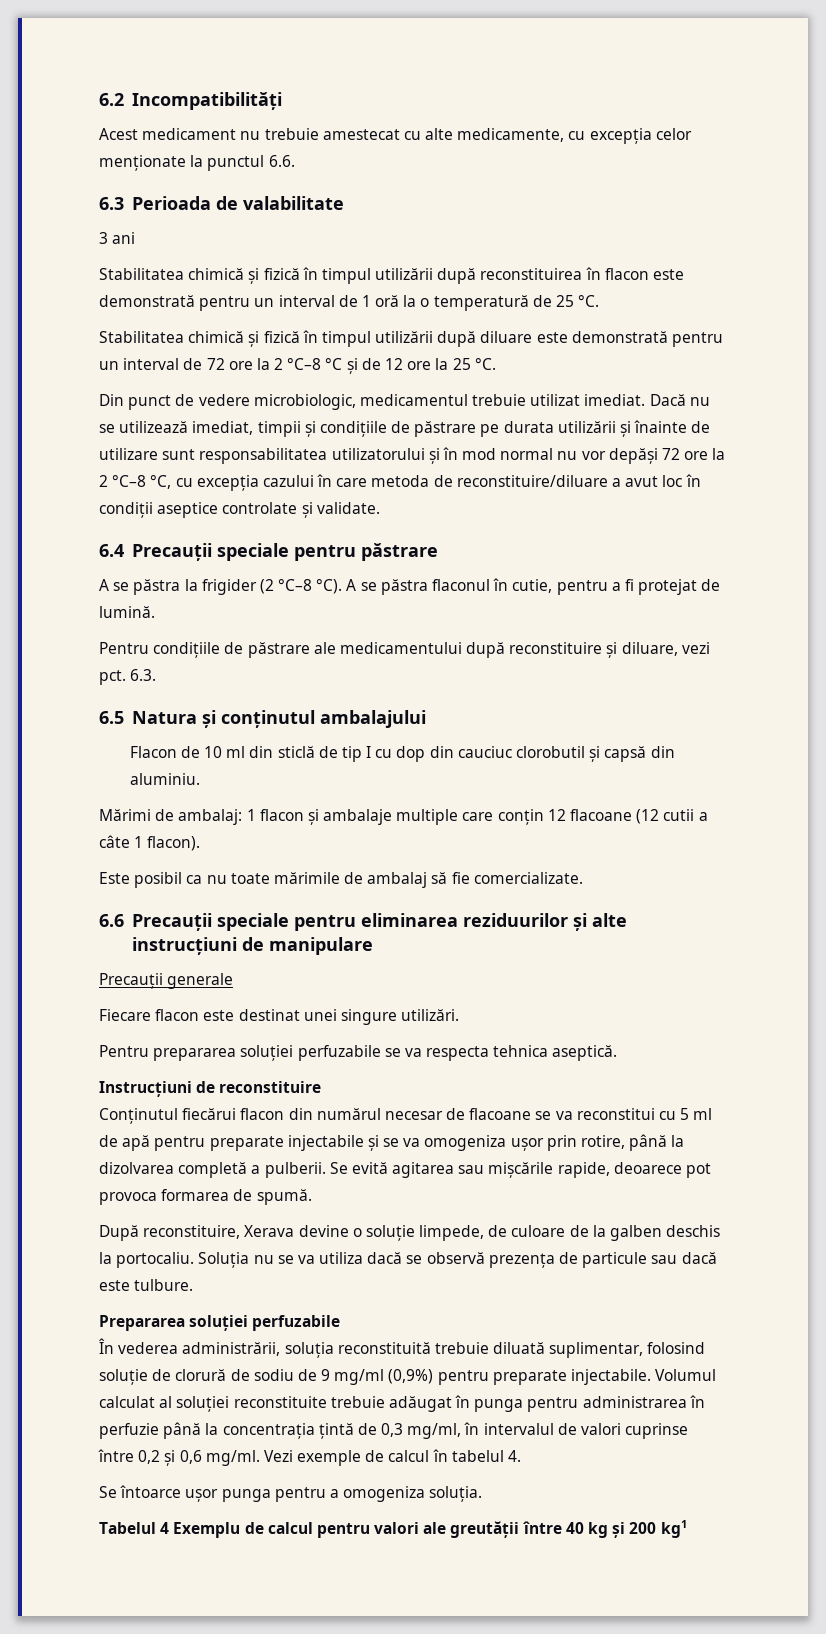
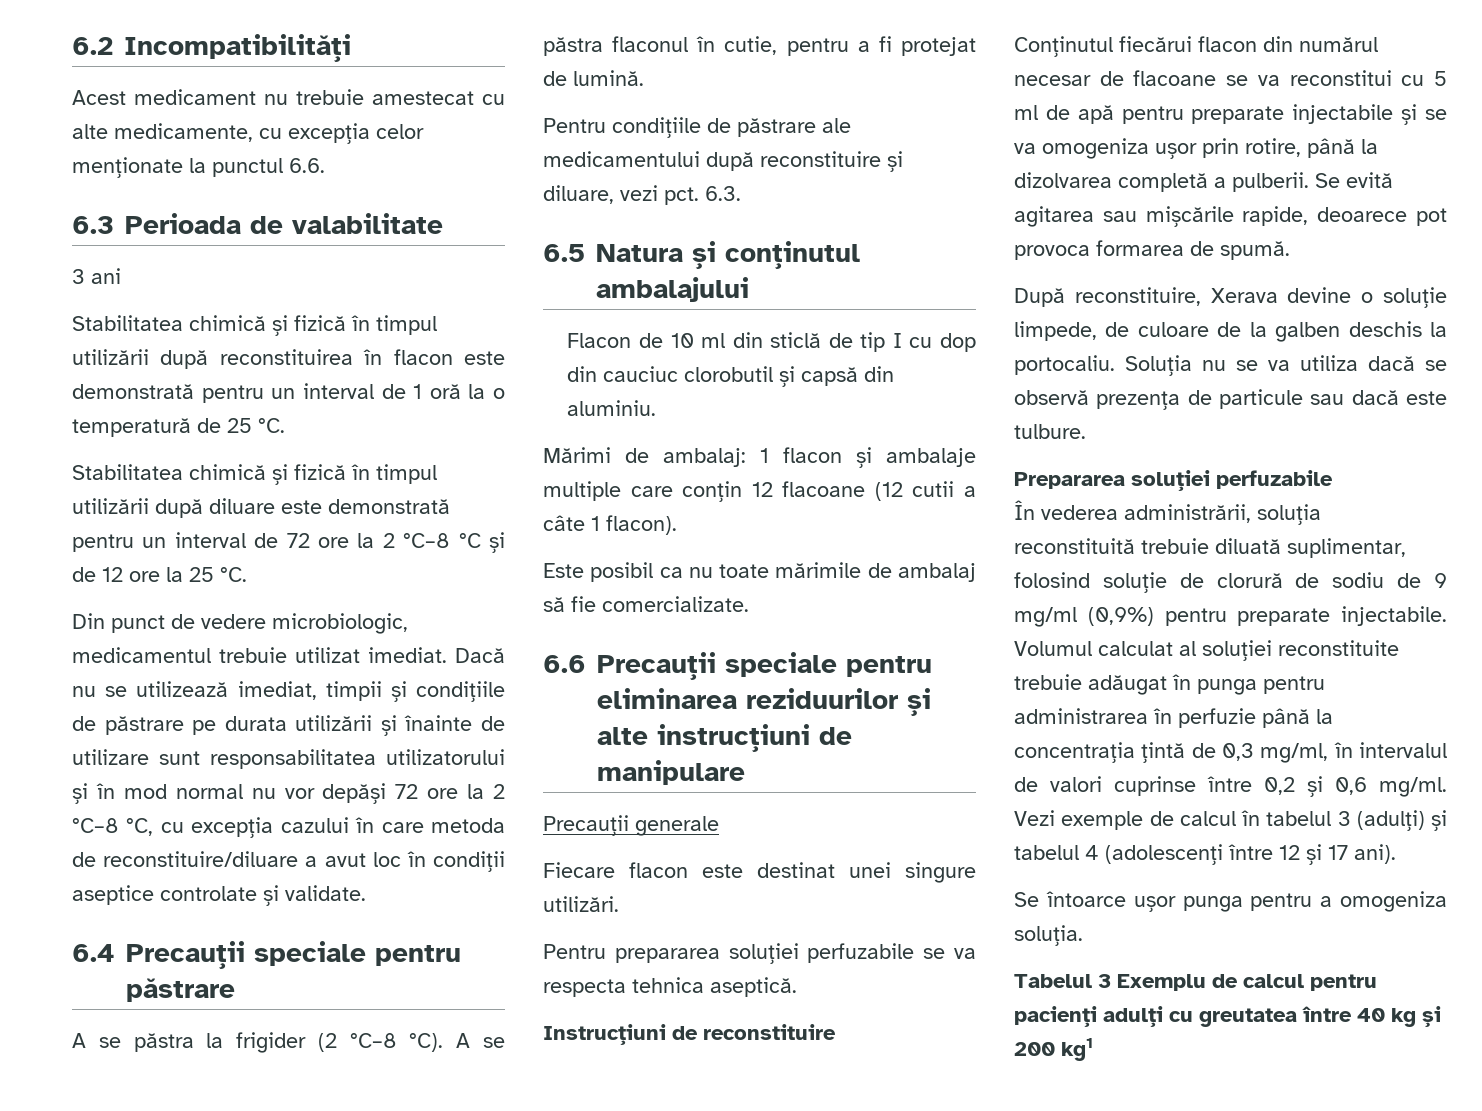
[508,1450,522,1462] 4. -> [1337,810,1447,831] [1014,844,1396,865] 3 (adulți) și tabelul 4 (adolescenți între 12 și 17 ani).
[160,1522,170,1534] 4 -> [1098,974,1111,988] 3
[374,1521,520,1538] valori ale greutății -> [1014,1006,1297,1027] pacienți adulți cu greutatea

